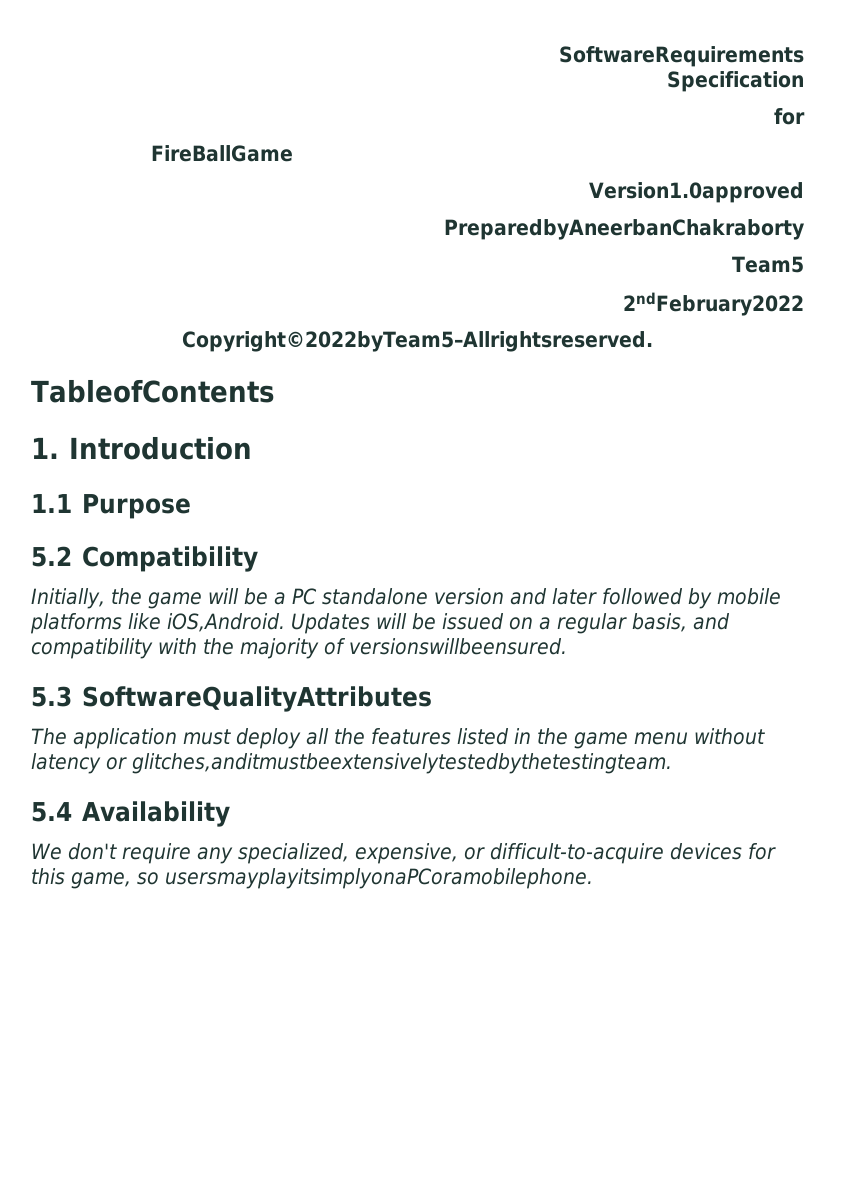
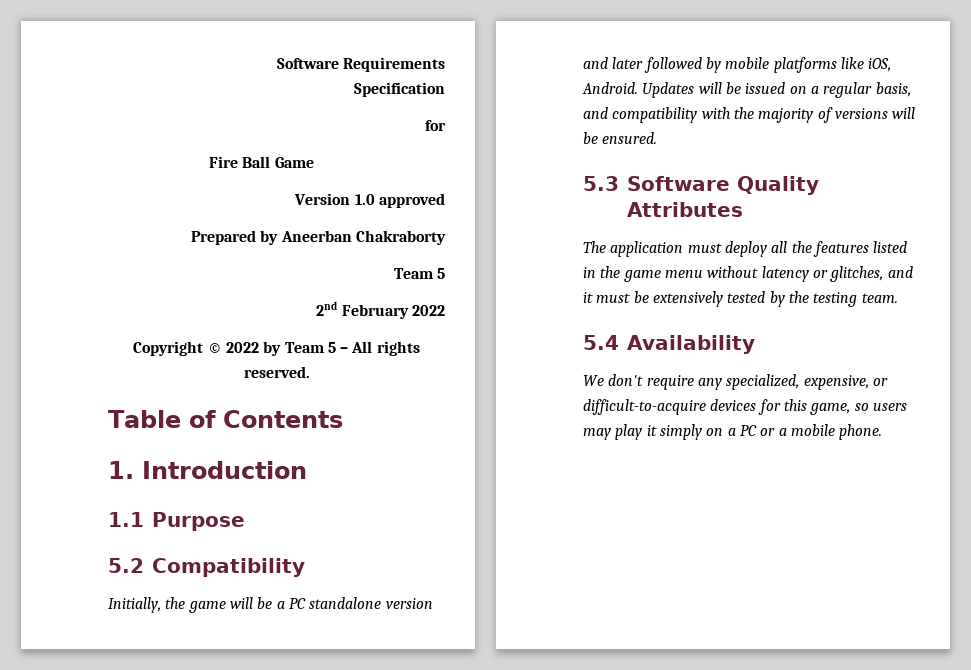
[559,46,804,67] SoftwareRequirements -> [276,57,445,72] Software Requirements
[151,145,294,162] [589,182,805,203] [444,219,804,240] [732,256,805,273] [623,292,805,316] [181,331,654,352] [31,379,275,403] FireBallGame // Version1.0approved // PreparedbyAneerbanChakraborty // Team5 // 2ndFebruary2022 // Copyright©2022byTeam5–Allrightsreserved. // TableofContents -> [209,156,314,168] [294,193,445,208] [191,230,446,245] [393,268,445,279] [316,301,445,319] [133,341,420,356] [243,366,310,378] [108,410,343,428] Fire Ball Game // Version 1.0 approved // Prepared by Aneerban Chakraborty // Team 5 // 2nd February 2022 // Copyright © 2022 by Team 5 – All rights reserved. // Table of Contents
[167,613,285,632] iOS,Android. -> [868,58,892,72] [582,82,638,94] iOS, Android.
[349,638,567,655] [31,686,433,712] versionswillbeensured. // 5.3 SoftwareQualityAttributes -> [834,107,916,119] [583,132,658,144] [583,176,819,195] [627,202,743,217] versions will be ensured. // 5.3 Software Quality Attributes
[132,753,672,774] glitches,anditmustbeextensivelytestedbythetestingteam. -> [830,266,913,282] [583,291,898,307] glitches, and it must be extensively tested by the testing team.
[165,868,593,889] usersmayplayitsimplyonaPCoramobilephone. -> [872,403,907,411] [583,424,883,440] users may play it simply on a PC or a mobile phone.

